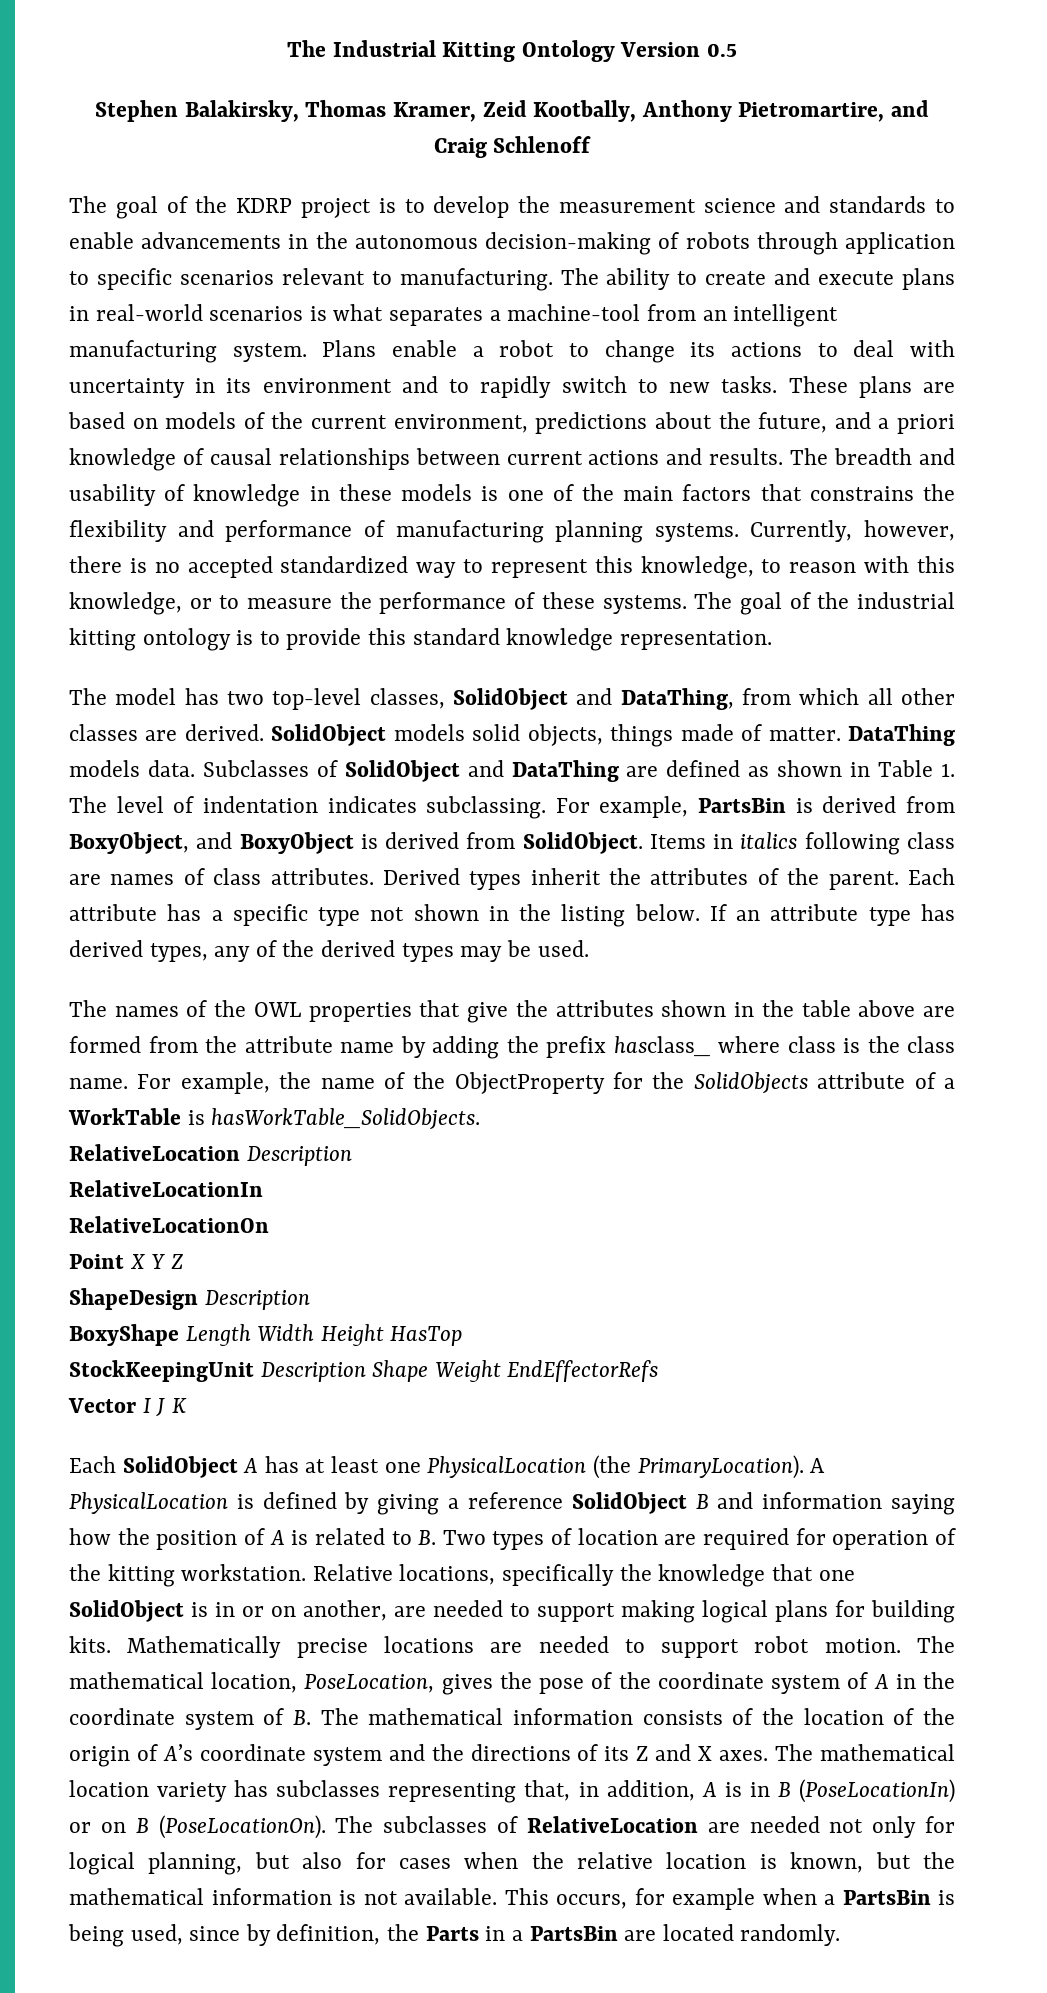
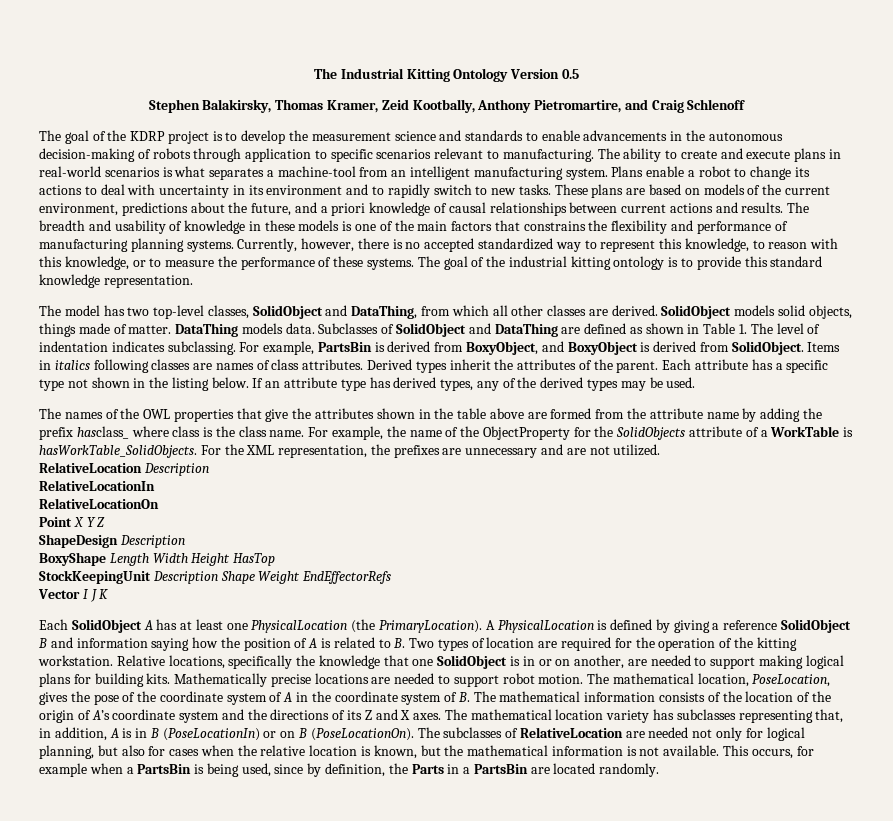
[906,832,955,849] class -> [151,359,191,370] classes
(481, 1119) none -> [200,444,661,458] For the XML representation, the prefixes are unnecessary and are not utilized.
(826, 1536) none -> [635,637,655,648] the

